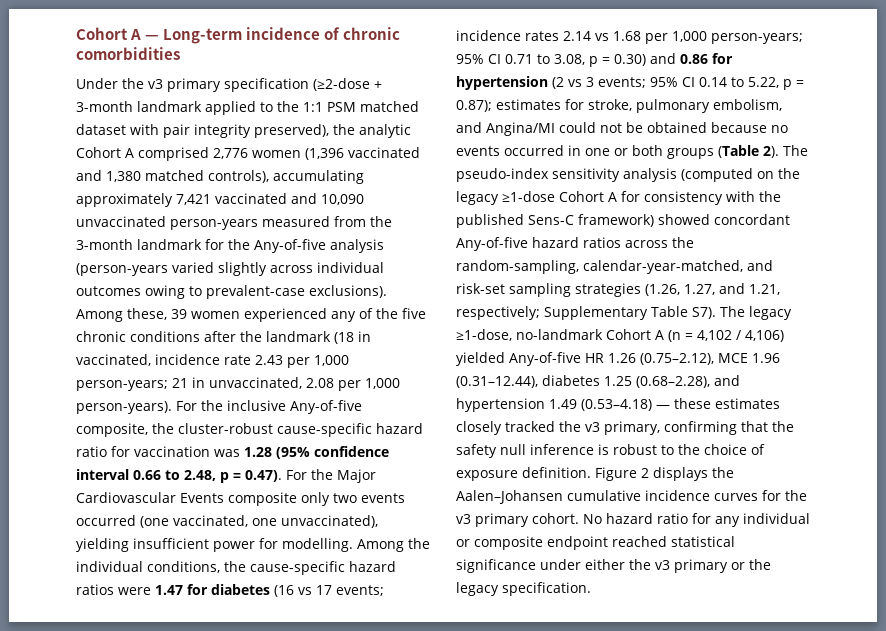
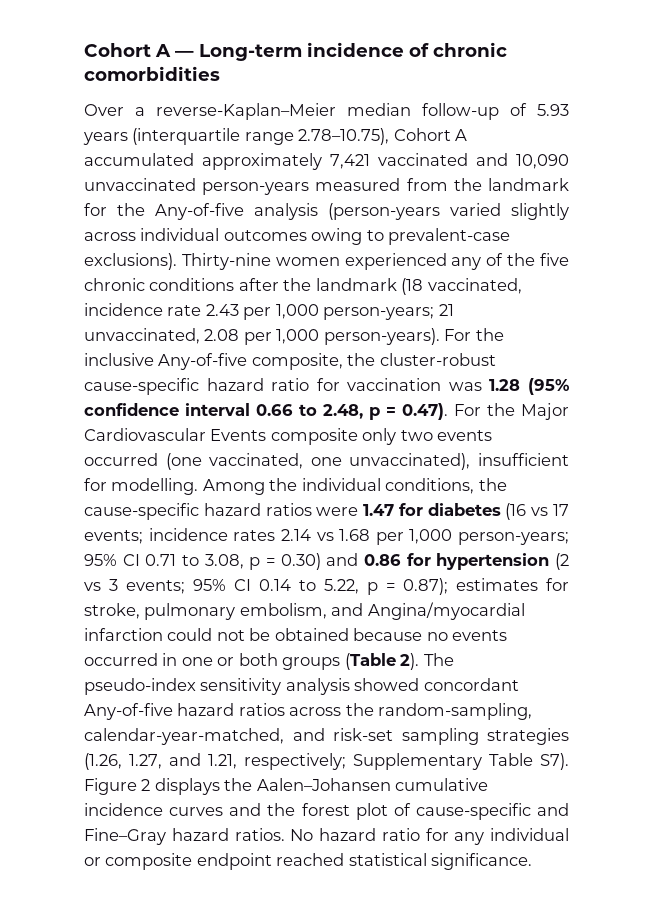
[76,78,382,92] [76,101,419,115] [76,124,411,138] [76,147,420,161] [76,170,364,184] Under the v3 primary specification (≥2-dose + 3-month landmark applied to the 1:1 PSM matched dataset with pair integrity preserved), the analytic Cohort A comprised 2,776 women (1,396 vaccinated and 1,380 matched controls), accumulating -> [84,103,569,120] [83,128,468,145] [84,153,194,166] Over a reverse-Kaplan–Meier median follow-up of 5.93 years (interquartile range 2.78–10.75), Cohort A accumulated
[76,239,133,250] 3-month -> (482, 184) none
[76,308,187,322] Among these, 39 -> [181,253,271,270] Thirty-nine
[358,331,371,342] in -> (424, 286) none
[192,377,205,388] in -> (454, 310) none
[76,538,255,552] yielding insufficient power -> [478,453,569,466] insufficient
[486,122,555,136] Angina/MI -> [367,602,525,620] [84,628,163,641] Angina/myocardial infarction
[681,168,800,182] [456,191,781,205] [456,214,654,228] (computed on the legacy ≥1-dose Cohort A for consistency with the published Sens-C framework) -> (350, 686) none
[719,306,792,320] [456,329,784,342] [456,352,780,366] [456,375,740,388] [456,398,780,412] [456,421,794,435] [456,444,765,458] [456,467,591,481] The legacy ≥1-dose, no-landmark Cohort A (n = 4,102 / 4,106) yielded Any-of-five HR 1.26 (0.75–2.12), MCE 1.96 (0.31–12.44), diabetes 1.25 (0.68–2.28), and hypertension 1.49 (0.53–4.18) — these estimates closely tracked the v3 primary, confirming that the safety null inference is robust to the choice of exposure definition. -> (569, 761) none
[762,490,807,501] [456,513,579,527] for the v3 primary cohort. -> [229,803,569,820] [84,828,285,845] and the forest plot of cause-specific and Fine–Gray hazard ratios.
[456,559,771,573] [456,582,591,596] significance under either the v3 primary or the legacy specification. -> [431,853,533,870] significance.

